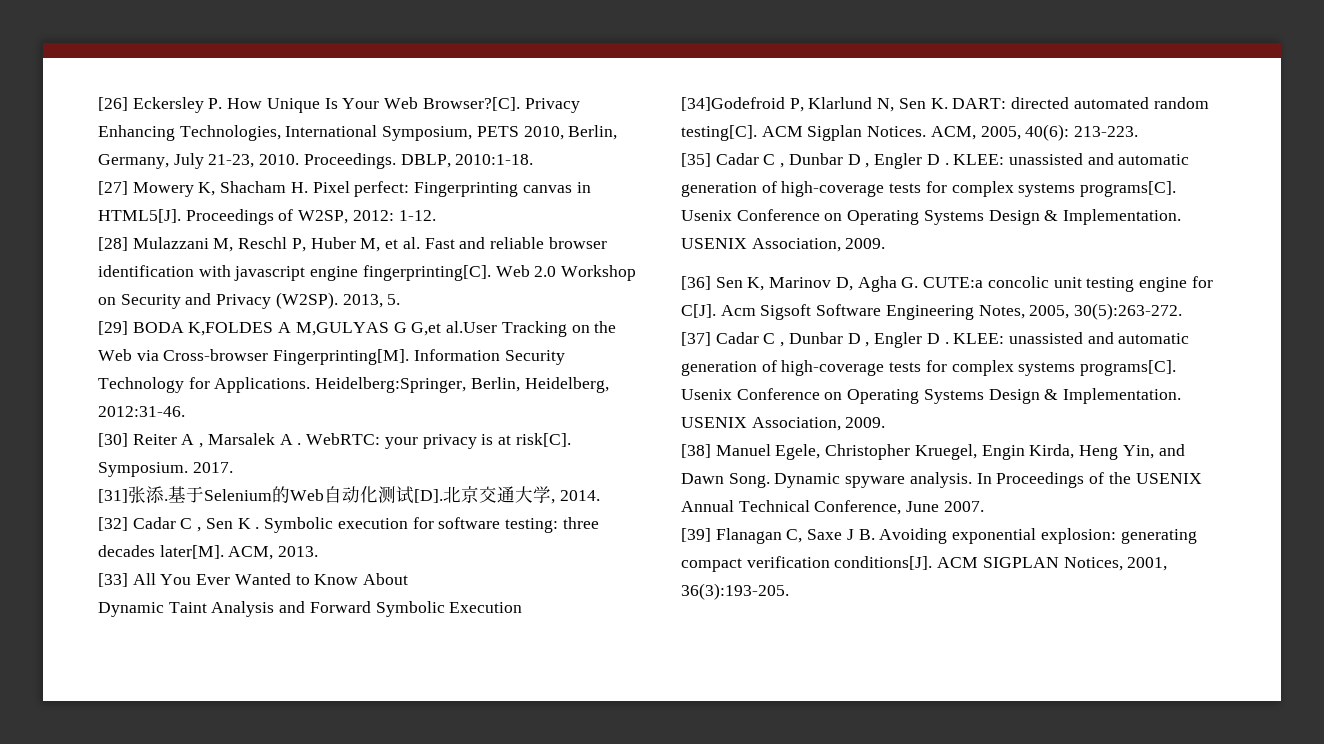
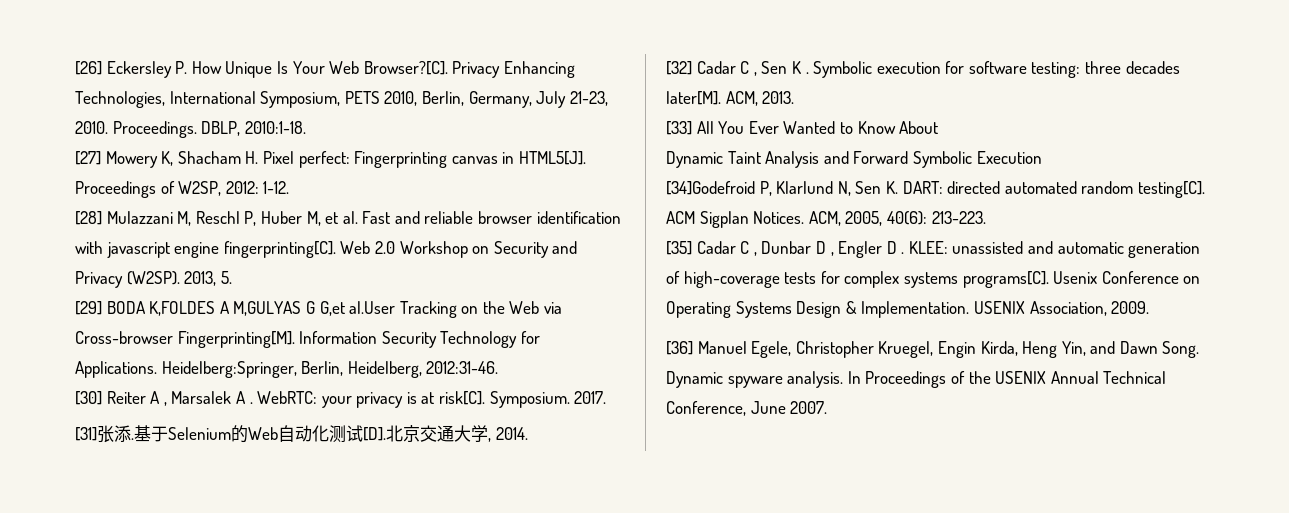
[715,276,1213,292] [681,303,1183,320] [681,332,1190,348] [681,360,1177,376] [681,388,1182,404] [681,417,886,431] [681,444,711,458] Sen K, Marinov D, Agha G. CUTE:a concolic unit testing engine for C[J]. Acm Sigsoft Software Engineering Notes, 2005, 30(5):263-272. // [37] Cadar C , Dunbar D , Engler D . KLEE: unassisted and automatic generation of high-coverage tests for complex systems programs[C]. Usenix Conference on Operating Systems Design & Implementation. USENIX Association, 2009. // [38] -> (693, 348) none
[681,528,1197,544] [681,556,1168,572] [681,583,789,600] // [39] Flanagan C, Saxe J B. Avoiding exponential explosion: generating compact verification conditions[J]. ACM SIGPLAN Notices, 2001, 36(3):193-205. -> (828, 407) none

